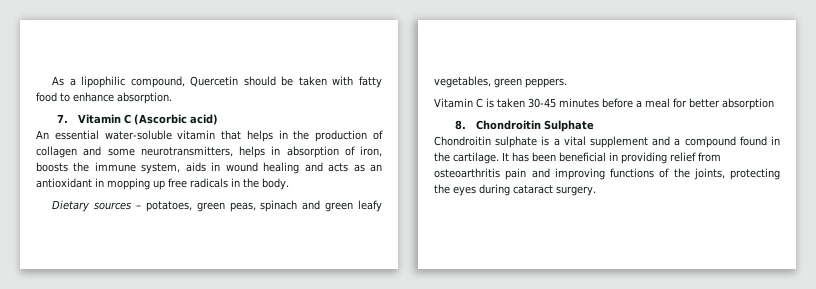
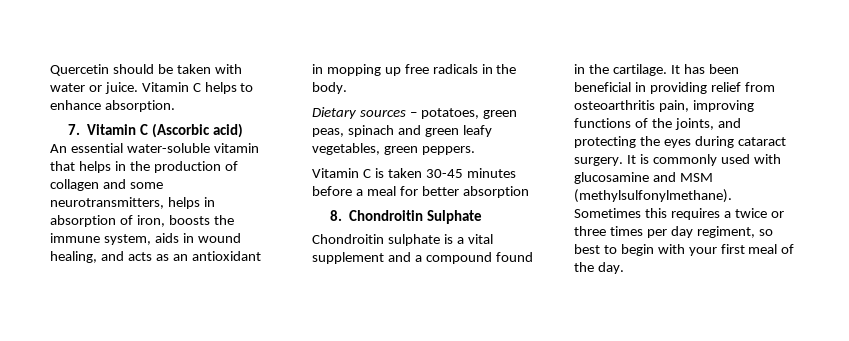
[52,76,185,88] As a lipophilic compound, -> (50, 70) none
[359,76,383,88] [36,92,57,102] fatty food -> [50,82,237,94] water or juice. Vitamin C helps
[263,162,300,174] healing -> [50,251,97,263] healing,
[505,168,550,180] pain and -> [658,100,689,112] pain,
(725, 174) none -> [717,118,741,128] and
(596, 191) none -> [626,154,781,166] [574,172,713,184] [574,189,732,203] [574,208,784,220] [574,226,773,238] [574,244,795,256] [574,262,624,274] It is commonly used with glucosamine and MSM (methylsulfonylmethane). Sometimes this requires a twice or three times per day regiment, so best to begin with your first meal of the day.

